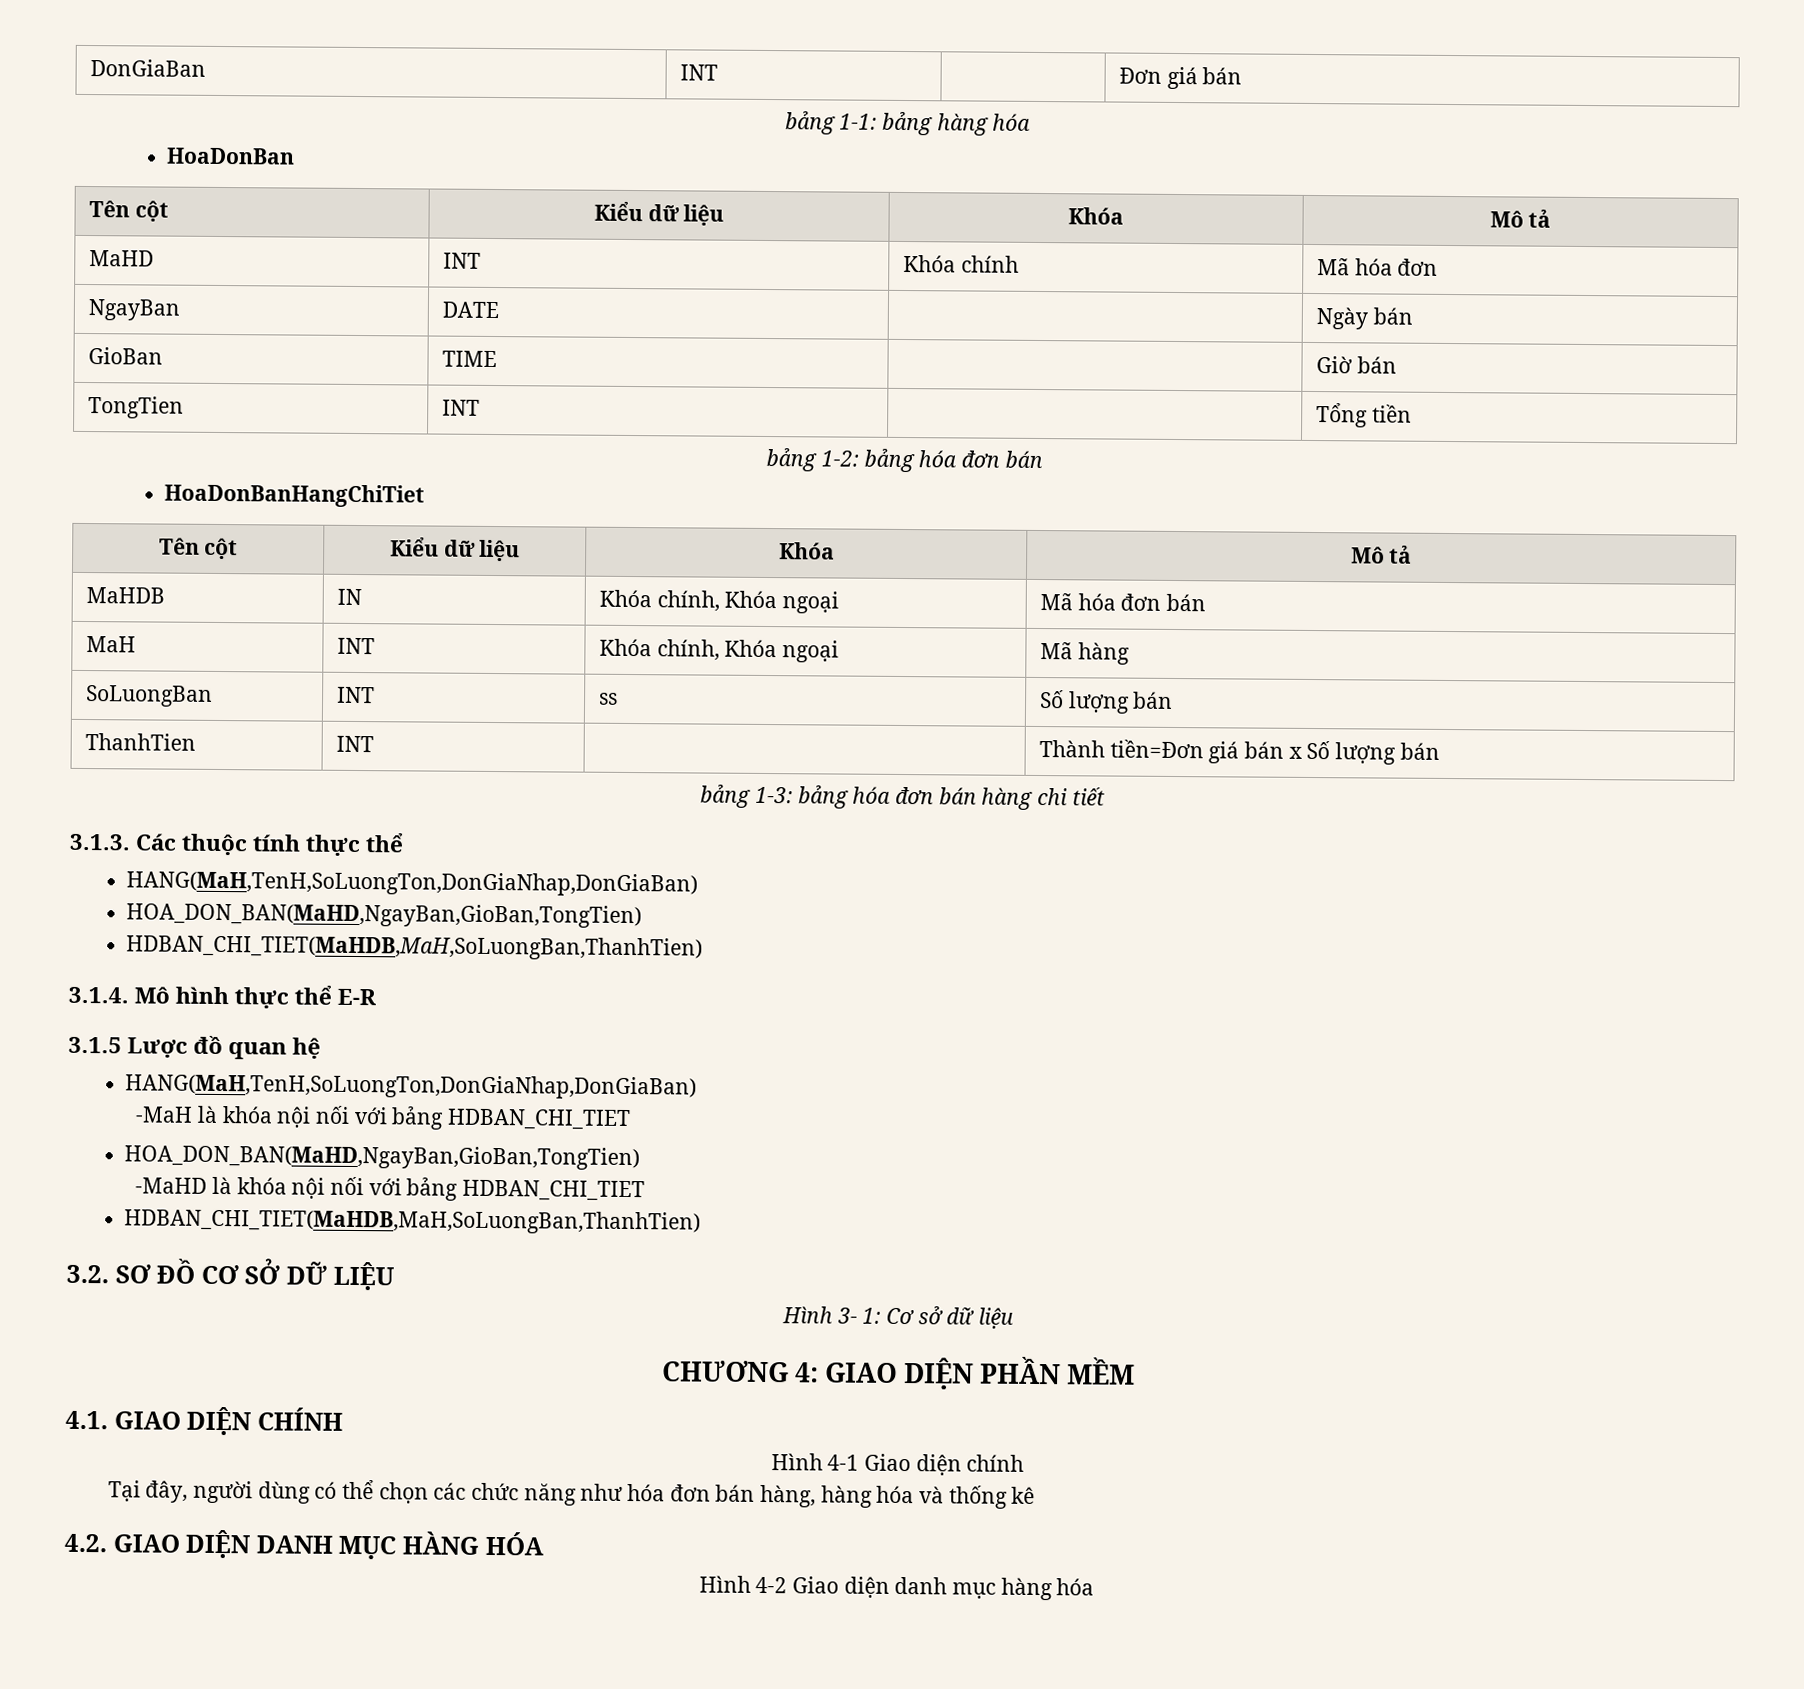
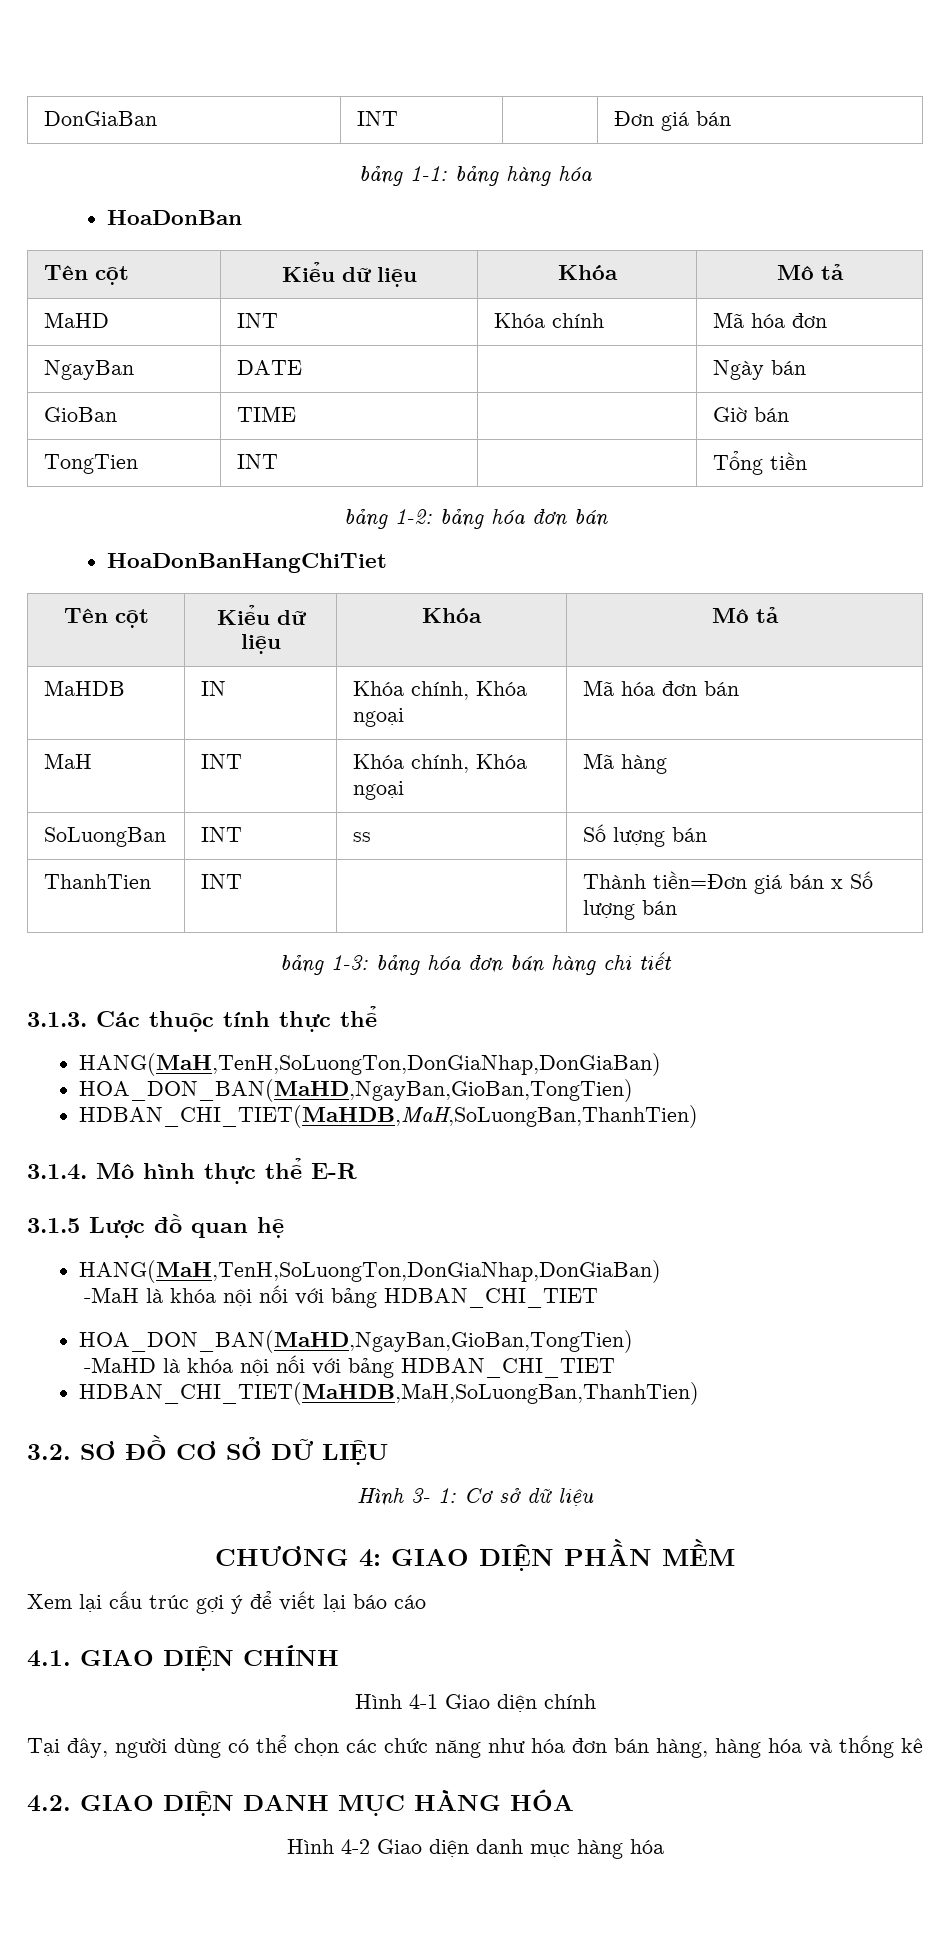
(1136, 1371) none -> [27,1591,426,1614] // Xem lại cấu trúc gợi ý để viết lại báo cáo

